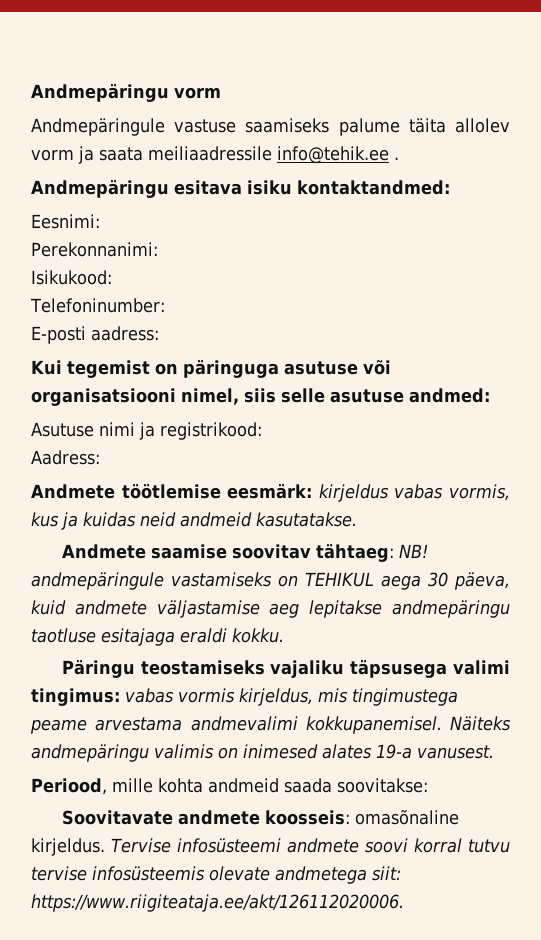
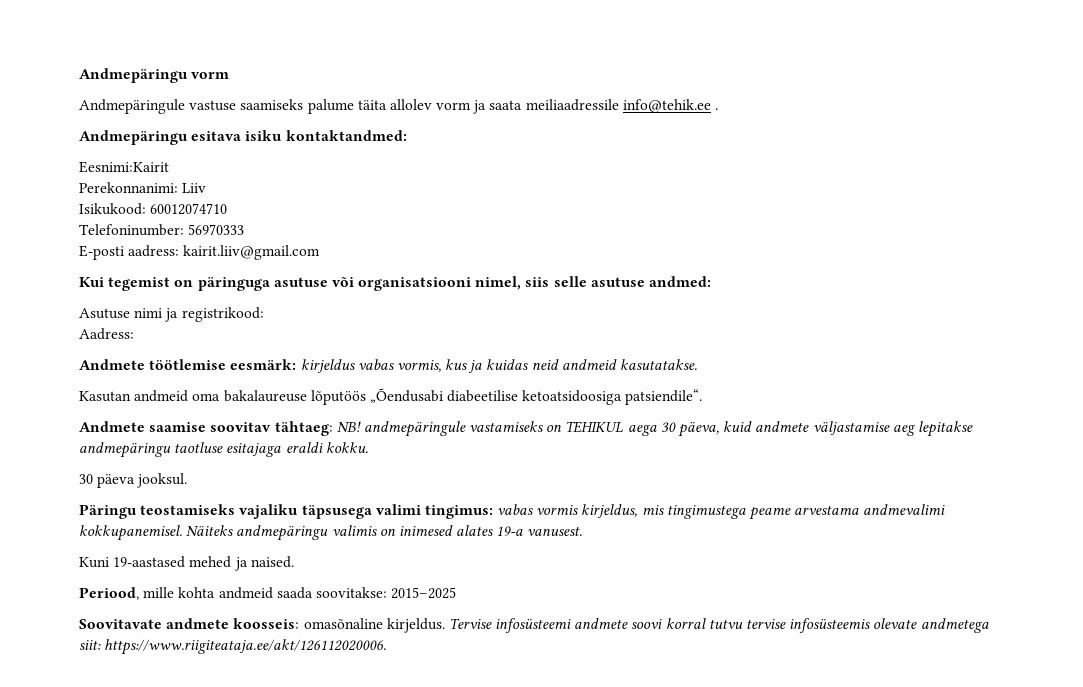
[31,214,100,229] Eesnimi: -> [79,161,169,173] Eesnimi:Kairit
(158, 249) none -> [182,183,207,193] Liiv
(112, 277) none -> [150,203,228,215] 60012074710
(165, 305) none -> [188,224,245,235] 56970333
(159, 333) none -> [183,245,321,260] kairit.liiv@gmail.com
(357, 519) none -> [79,388,703,405] // Kasutan andmeid oma bakalaureuse lõputöös „Õendusabi diabeetilise ketoatsidoosiga patsiendile“.
(284, 635) none -> [79,473,188,488] // 30 päeva jooksul.
(494, 752) none -> [79,556,294,571] // Kuni 19-aastased mehed ja naised.
(428, 785) none -> [391,587,457,599] 2015–2025

